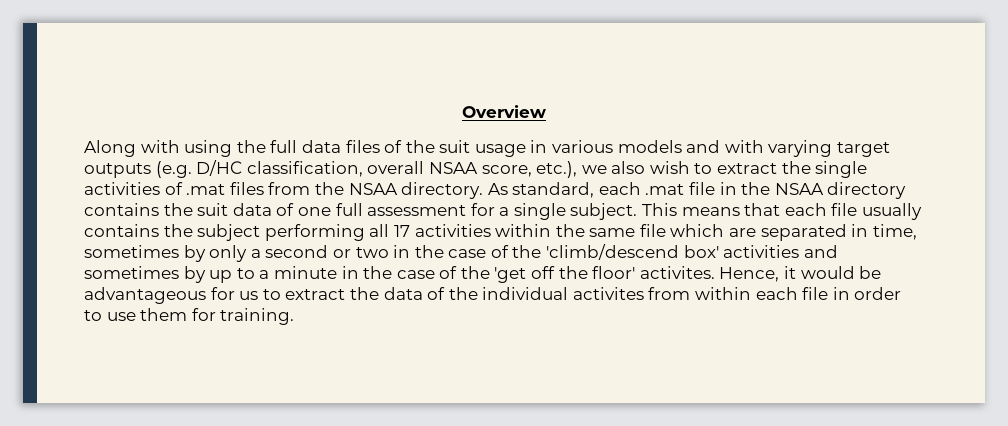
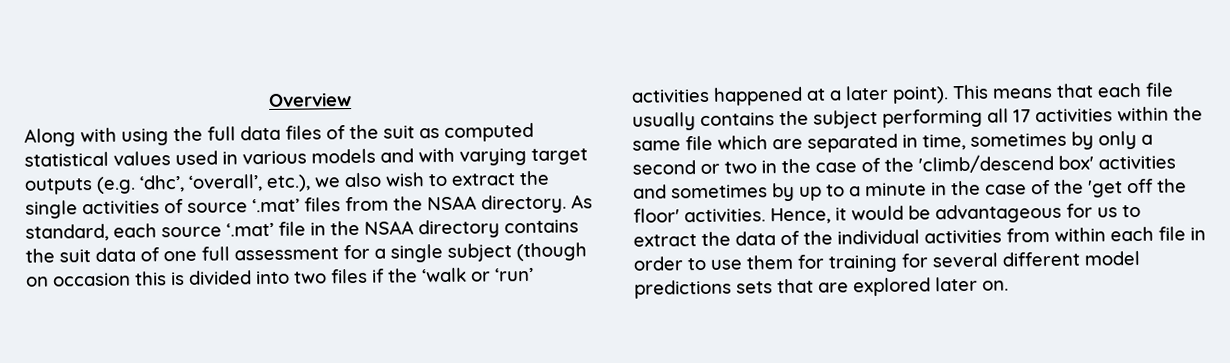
[474,144,526,157] usage -> [419,122,534,142] [24,150,218,167] as computed statistical values used
[196,160,532,177] D/HC classification, overall NSAA score, -> [139,174,263,193] ‘dhc’, ‘overall’,
[186,184,226,195] .mat -> [187,198,300,213] source ‘.mat’
[645,184,685,195] .mat -> [161,222,274,238] source ‘.mat’
[570,203,638,220] subject. -> [447,242,587,262] [26,267,534,287] [631,85,949,106] subject (though on occasion this is divided into two files if the ‘walk or ‘run’ activities happened at a later point).
[639,266,715,279] activites. -> [684,208,766,223] activities.
[572,287,644,300] activites -> [924,229,1002,244] activities
[220,308,295,325] training. -> [828,250,1140,273] [634,276,1009,299] training for several different model predictions sets that are explored later on.

